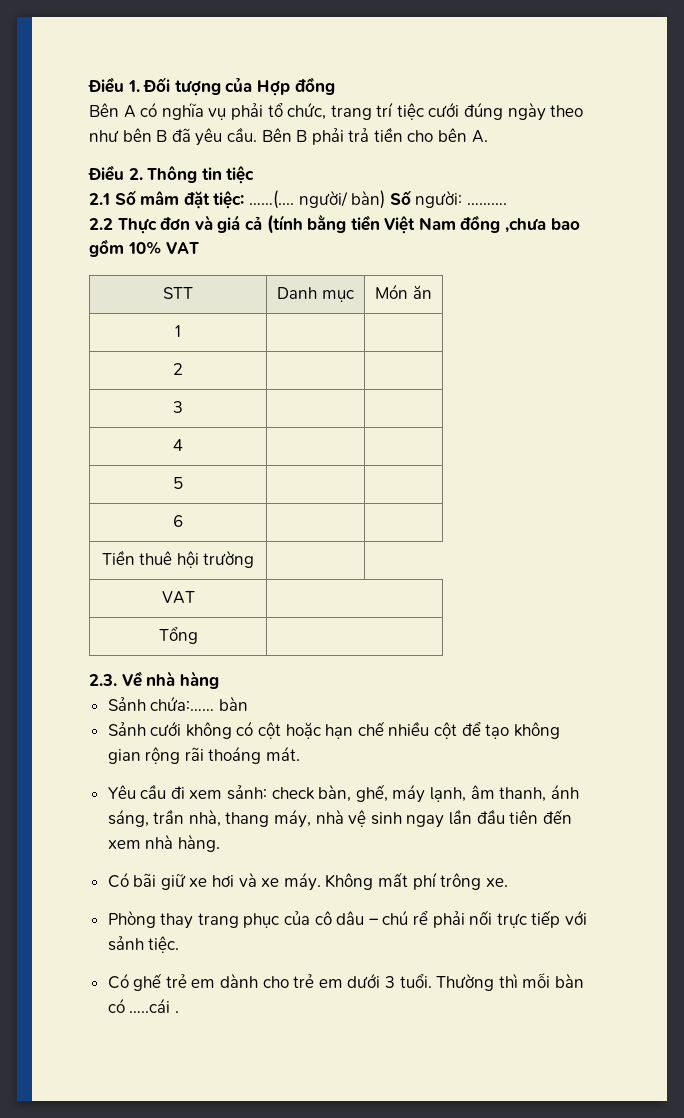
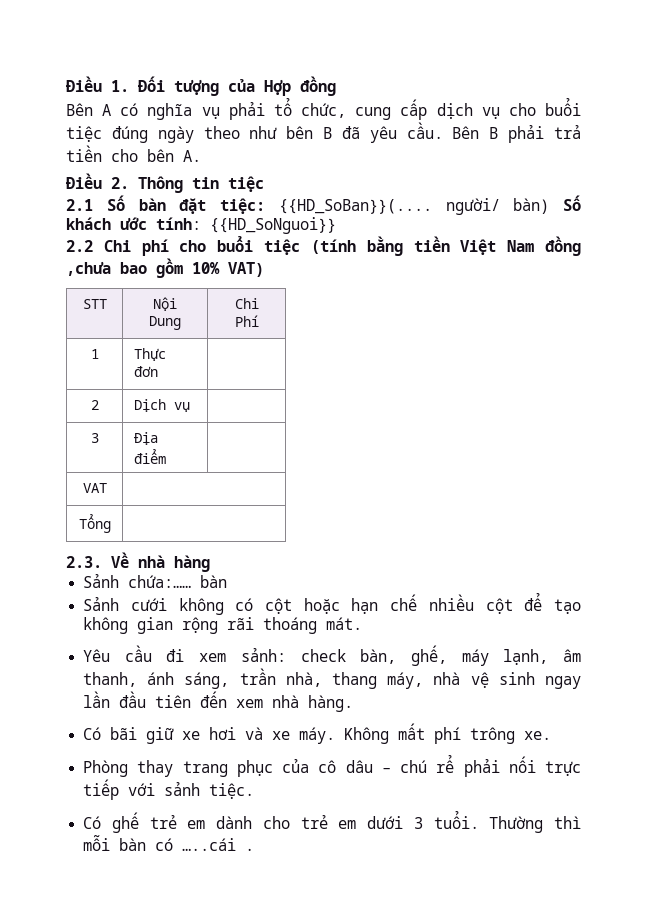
[330,102,460,120] trang trí tiệc cưới -> [355,98,581,120] [66,126,102,142] cung cấp dịch vụ cho buổi tiệc
[140,191,180,205] mâm -> [138,198,166,211] bàn
[248,190,294,209] ……(.... -> [278,199,432,214] {{HD_SoBan}}(....
[415,190,507,208] [89,215,262,234] người: ………. // 2.2 Thực đơn và giá cả -> [66,217,336,234] [66,236,301,256] khách ước tính: {{HD_SoNguoi}} // 2.2 Chi phí cho buổi tiệc
[166,242,200,254] VAT -> [228,262,264,277] VAT)
[277,287,354,302] [375,284,432,299] [175,325,181,337] Danh mục | Món ăn // 1 | -> [153,297,177,311] [149,316,181,330] [234,298,259,309] [234,315,259,327] [90,349,99,359] [133,348,166,361] [133,366,158,377] Nội Dung | Chi Phí // 1 | Thực đơn
(183, 369) none -> [133,399,190,412] Dịch vụ
[173,439,183,451] [173,477,183,489] [173,515,183,527] [101,550,255,568] | // 4 | | // 5 | | // 6 | | // Tiền thuê hội trường -> [133,432,158,445] [133,449,166,464] Địa điểm

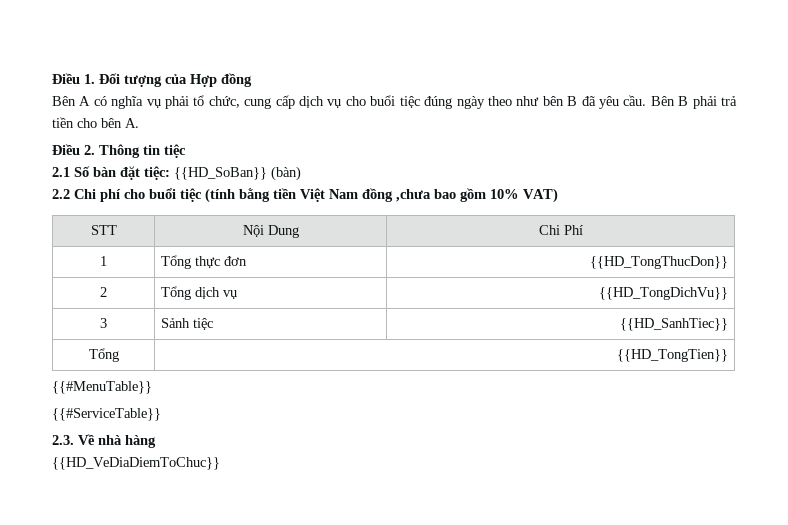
[278,195,581,215] [66,217,336,234] {{HD_SoBan}}(.... người/ bàn) Số khách ước tính: {{HD_SoNguoi}} -> [174,166,301,181] {{HD_SoBan}} (bàn)
[133,348,166,361] Thực -> [161,255,221,269] Tổng thực
(158, 371) none -> [589,256,728,269] {{HD_TongThucDon}}
[133,399,166,412] Dịch -> [161,286,221,300] Tổng dịch
(190, 407) none -> [598,287,728,300] {{HD_TongDichVu}}
[133,432,158,445] [133,449,166,464] [82,483,107,493] [78,514,111,533] [66,552,210,572] [83,574,228,588] [83,593,582,615] [83,617,363,634] [83,645,581,666] [83,668,581,689] [83,691,354,712] [83,723,552,744] [83,755,581,777] [83,779,255,800] [83,811,581,833] [83,835,255,851] Địa điểm | // VAT | // Tổng | // 2.3. Về nhà hàng // Sảnh chứa:…… bàn // Sảnh cưới không có cột hoặc hạn chế nhiều cột để tạo không gian rộng rãi thoáng mát. // Yêu cầu đi xem sảnh: check bàn, ghế, máy lạnh, âm thanh, ánh sáng, trần nhà, thang máy, nhà vệ sinh ngay lần đầu tiên đến xem nhà hàng. // Có bãi giữ xe hơi và xe máy. Không mất phí trông xe. // Phòng thay trang phục của cô dâu – chú rể phải nối trực tiếp với sảnh tiệc. // Có ghế trẻ em dành cho trẻ em dưới 3 tuổi. Thường thì mỗi bàn có …..cái . -> [161,318,214,330] [619,318,728,331] [88,348,119,362] [616,349,728,362] [52,381,152,394] [52,408,161,421] [52,434,156,448] [52,457,220,470] Sảnh tiệc | {{HD_SanhTiec}} // Tổng | {{HD_TongTien}} // {{#MenuTable}} // {{#ServiceTable}} // 2.3. Về nhà hàng // {{HD_VeDiaDiemToChuc}}

